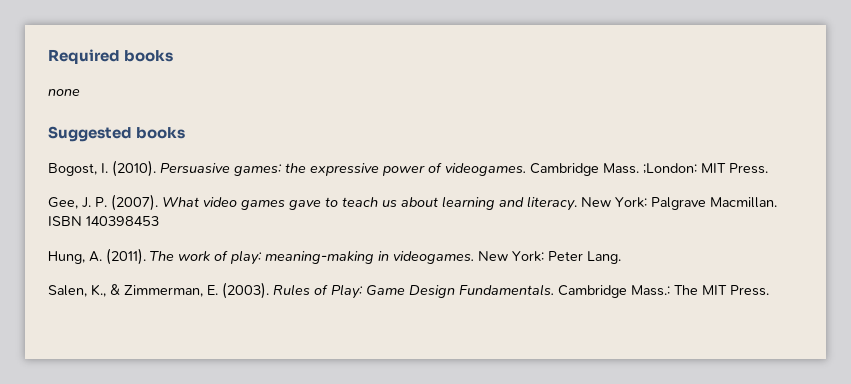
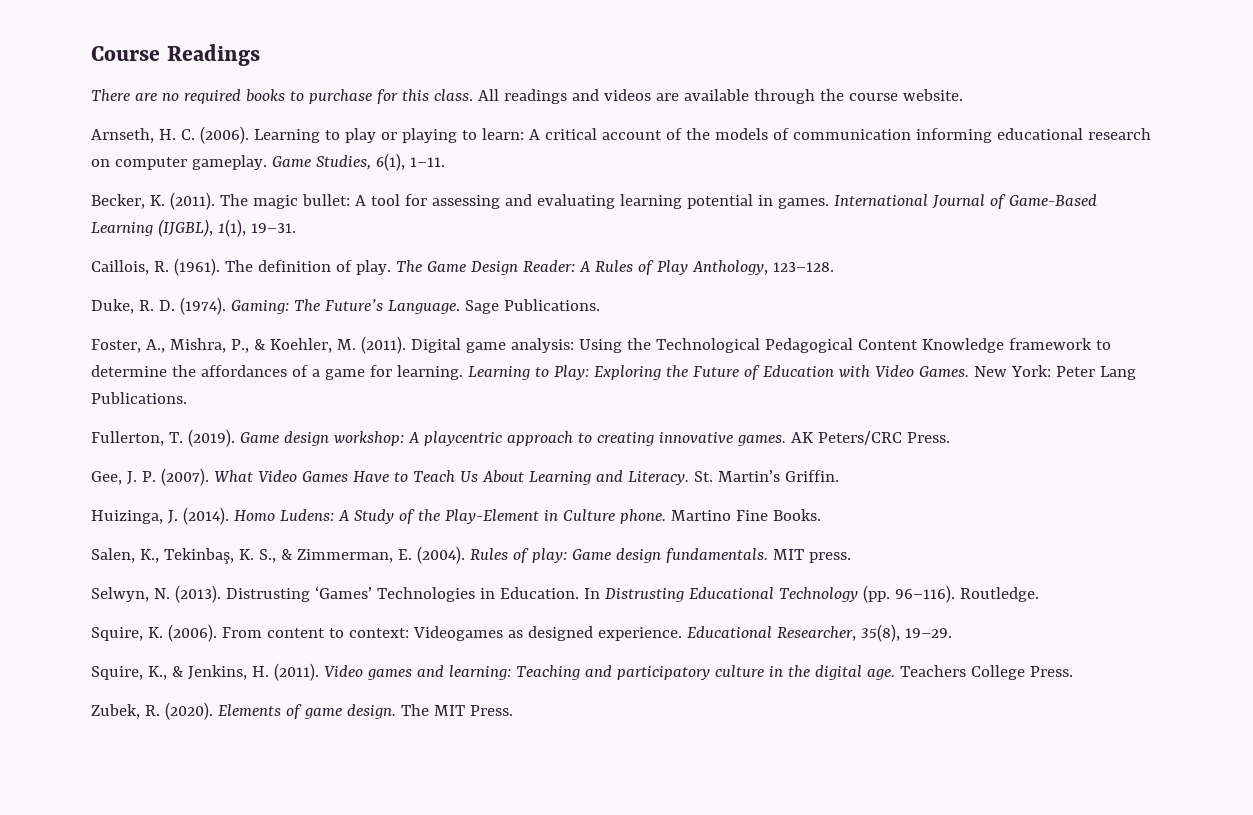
[48,49,174,64] [48,88,80,96] [48,126,186,142] [48,160,726,177] Required books // none // Suggested books // Bogost, I. (2010). Persuasive games: the expressive power of videogames. Cambridge Mass. ;London: MIT -> [91,44,260,66] [91,89,963,104] [91,126,1151,144] [91,153,445,171] [91,192,1097,210] [91,219,296,237] [91,258,834,276] [91,297,600,315] [91,336,1111,354] [91,365,1136,380] [91,392,187,404] [91,429,902,447] Course Readings // There are no required books to purchase for this class. All readings and videos are available through the course website. // Arnseth, H. C. (2006). Learning to play or playing to learn: A critical account of the models of communication informing educational research on computer gameplay. Game Studies, 6(1), 1–11. // Becker, K. (2011). The magic bullet: A tool for assessing and evaluating learning potential in games. International Journal of Game-Based Learning (IJGBL), 1(1), 19–31. // Caillois, R. (1961). The definition of play. The Game Design Reader: A Rules of Play Anthology, 123–128. // Duke, R. D. (1974). Gaming: The Future’s Language. Sage Publications. // Foster, A., Mishra, P., & Koehler, M. (2011). Digital game analysis: Using the Technological Pedagogical Content Knowledge framework to determine the affordances of a game for learning. Learning to Play: Exploring the Future of Education with Video Games. New York: Peter Lang Publications. // Fullerton, T. (2019). Game design workshop: A playcentric approach to creating innovative games. AK Peters/CRC
[203,196,777,211] [48,216,159,226] [48,248,621,265] video games gave to teach us about learning and literacy. New York: Palgrave Macmillan. ISBN 140398453 // Hung, A. (2011). The work of play: meaning-making in videogames. New York: Peter Lang. -> [257,470,839,485] [91,507,821,525] Video Games Have to Teach Us About Learning and Literacy. St. Martin’s Griffin. // Huizinga, J. (2014). Homo Ludens: A Study of the Play-Element in Culture phone. Martino Fine Books.
(106, 290) none -> [163,548,276,564] Tekinbaş, K. S.,
[222,282,670,299] (2003). Rules of Play: Game Design Fundamentals. Cambridge Mass.: -> [416,546,851,564] [91,585,1039,603] [91,624,952,642] [91,663,1073,681] [91,702,396,720] (2004). Rules of play: Game design fundamentals. MIT press. // Selwyn, N. (2013). Distrusting ‘Games’ Technologies in Education. In Distrusting Educational Technology (pp. 96–116). Routledge. // Squire, K. (2006). From content to context: Videogames as designed experience. Educational Researcher, 35(8), 19–29. // Squire, K., & Jenkins, H. (2011). Video games and learning: Teaching and participatory culture in the digital age. Teachers College Press. // Zubek, R. (2020). Elements of game design.

